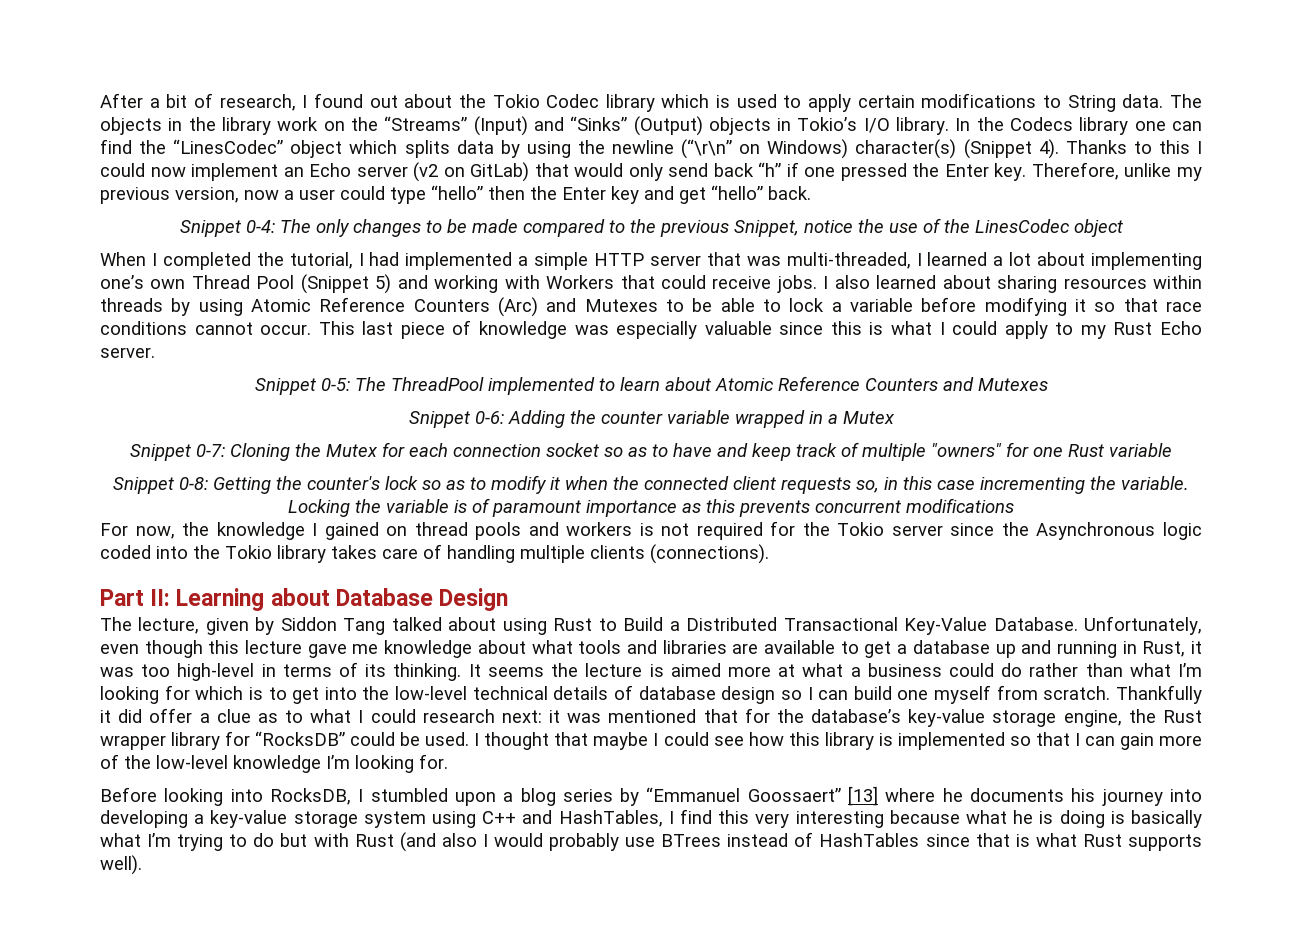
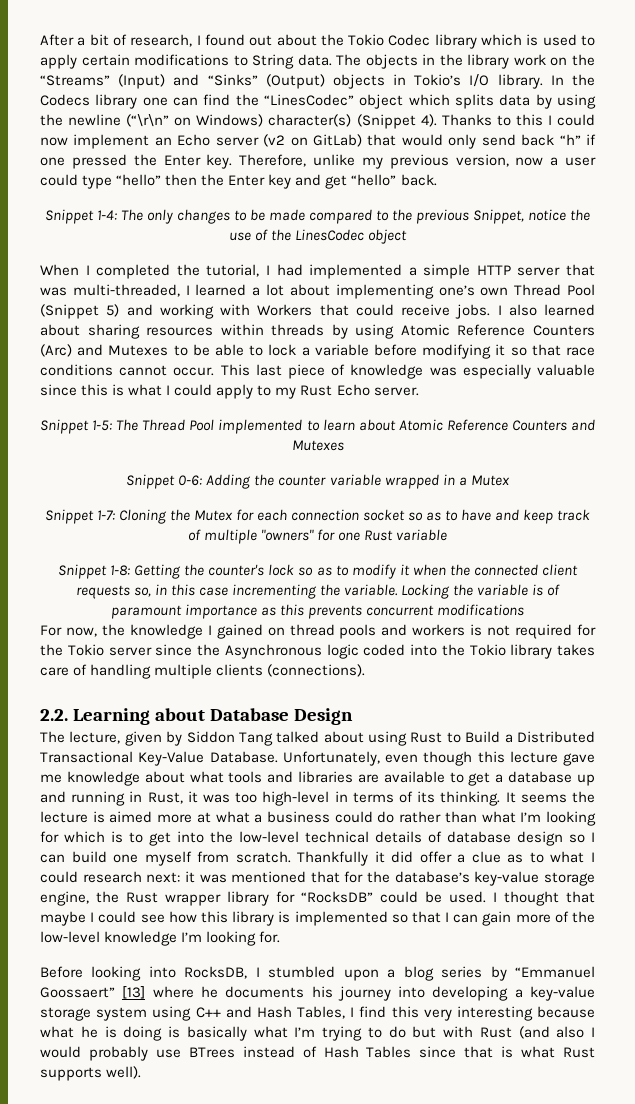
[245,220,275,233] 0-4: -> [96,210,117,220] 1-4:
[320,377,484,391] 0-5: The ThreadPool -> [92,419,215,431] 1-5: The Thread Pool
[196,444,225,457] 0-7: -> [96,510,115,520] 1-7:
[179,477,208,490] 0-8: -> [110,565,131,576] 1-8:
[100,589,171,606] Part II: -> [40,709,68,721] 2.2.
[558,810,663,827] HashTables, -> [256,1006,345,1019] Hash Tables,
[819,833,920,847] HashTables -> [323,1046,412,1058] Hash Tables

